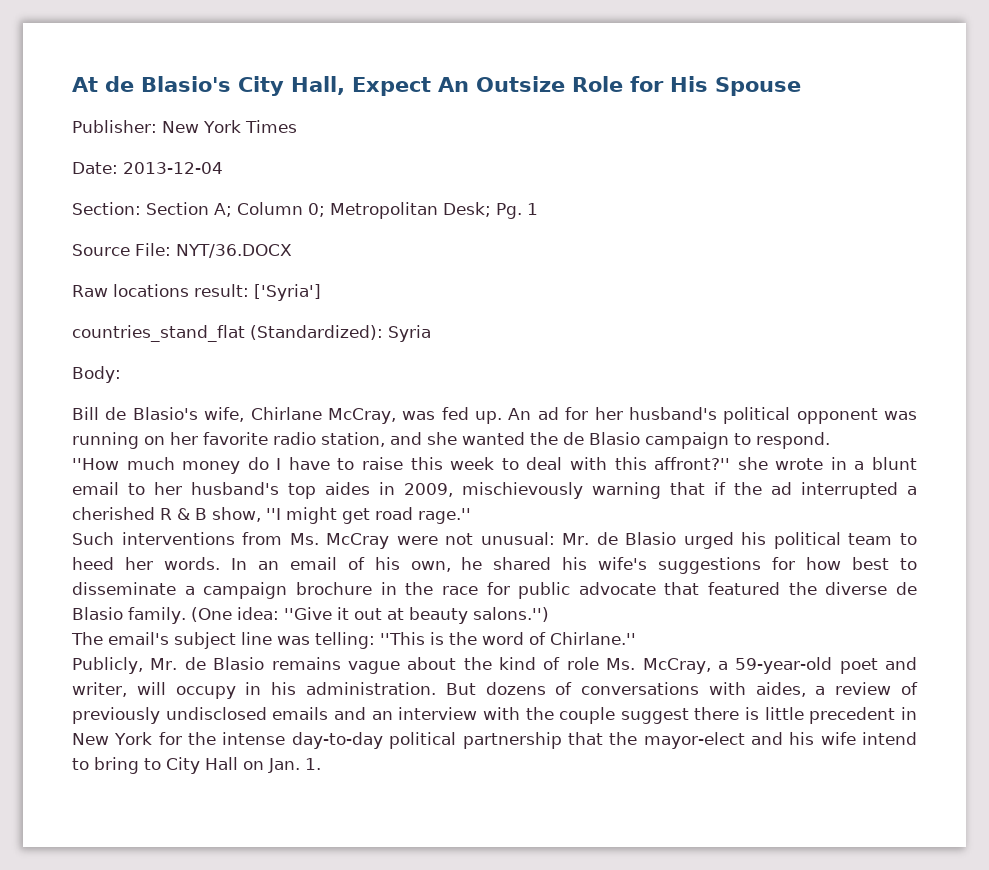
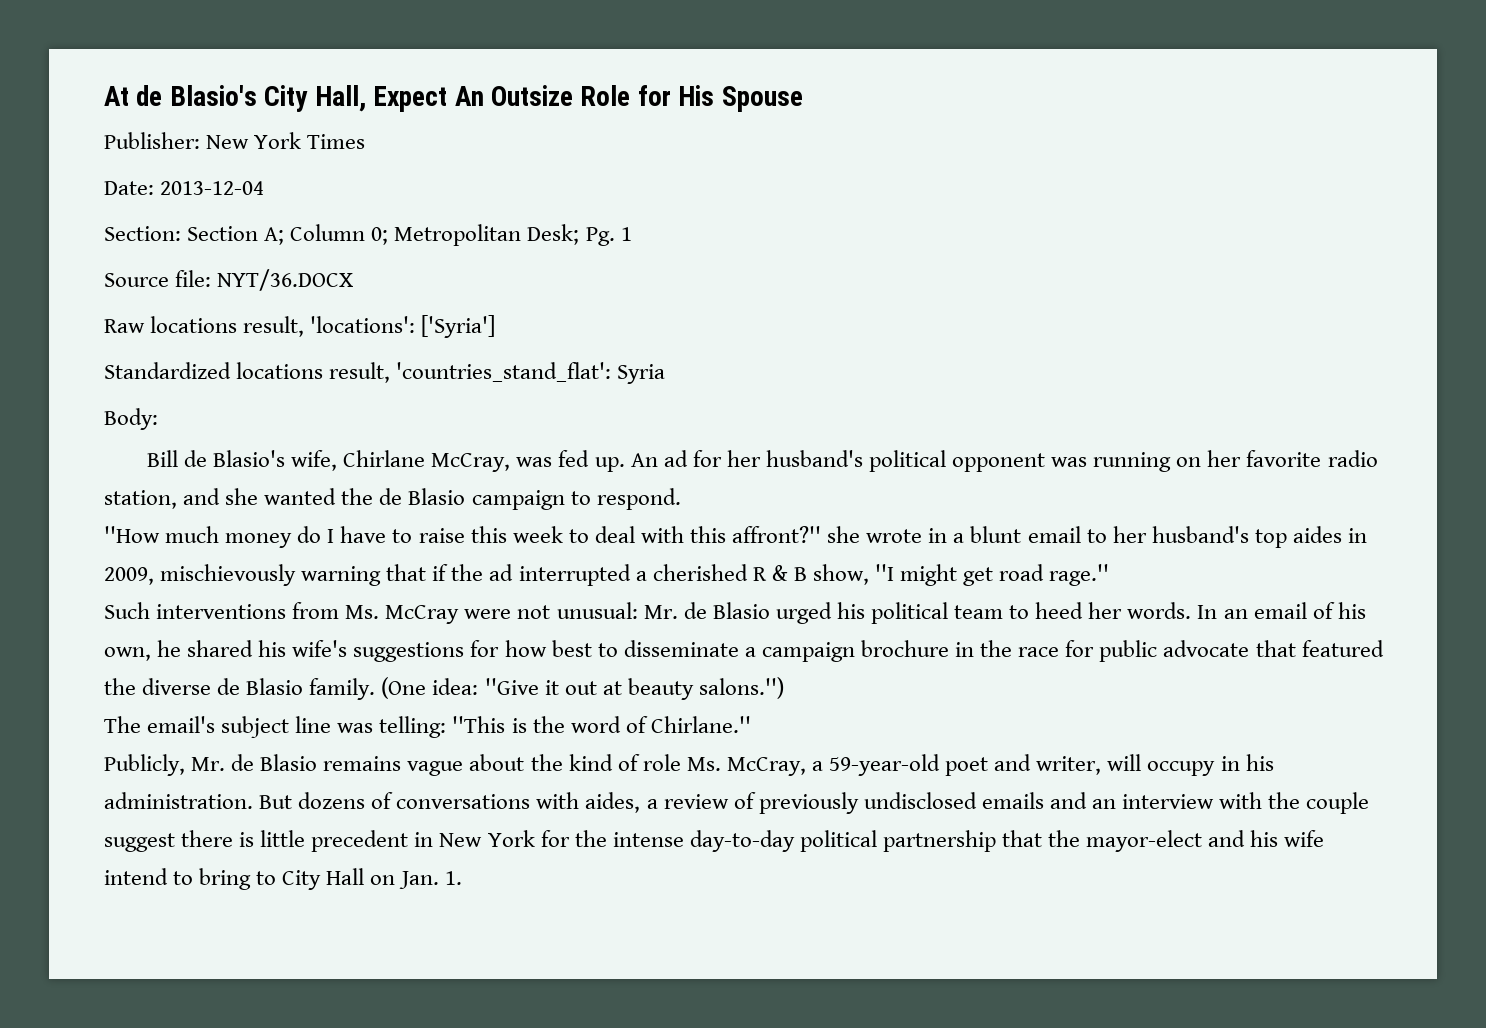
[135,243,171,256] File: -> [175,270,212,287] file:
[194,284,249,297] result: -> [243,316,416,337] result, 'locations':
[72,325,383,342] countries_stand_flat (Standardized): -> [104,362,612,383] Standardized locations result, 'countries_stand_flat':

